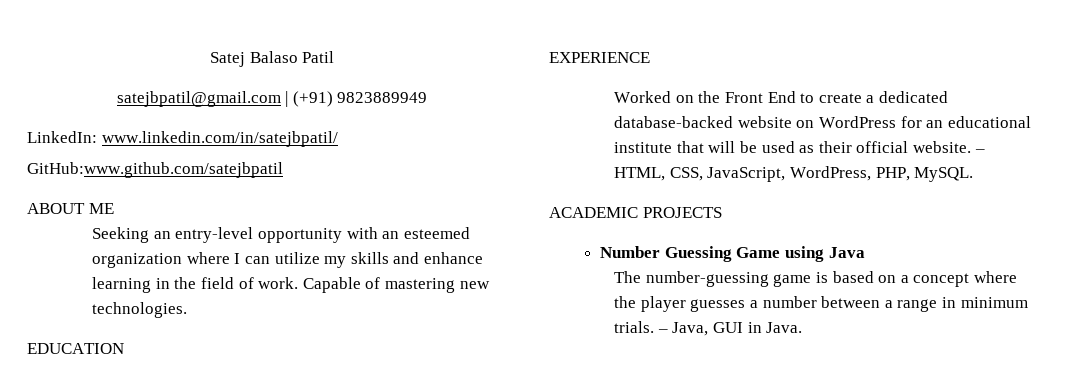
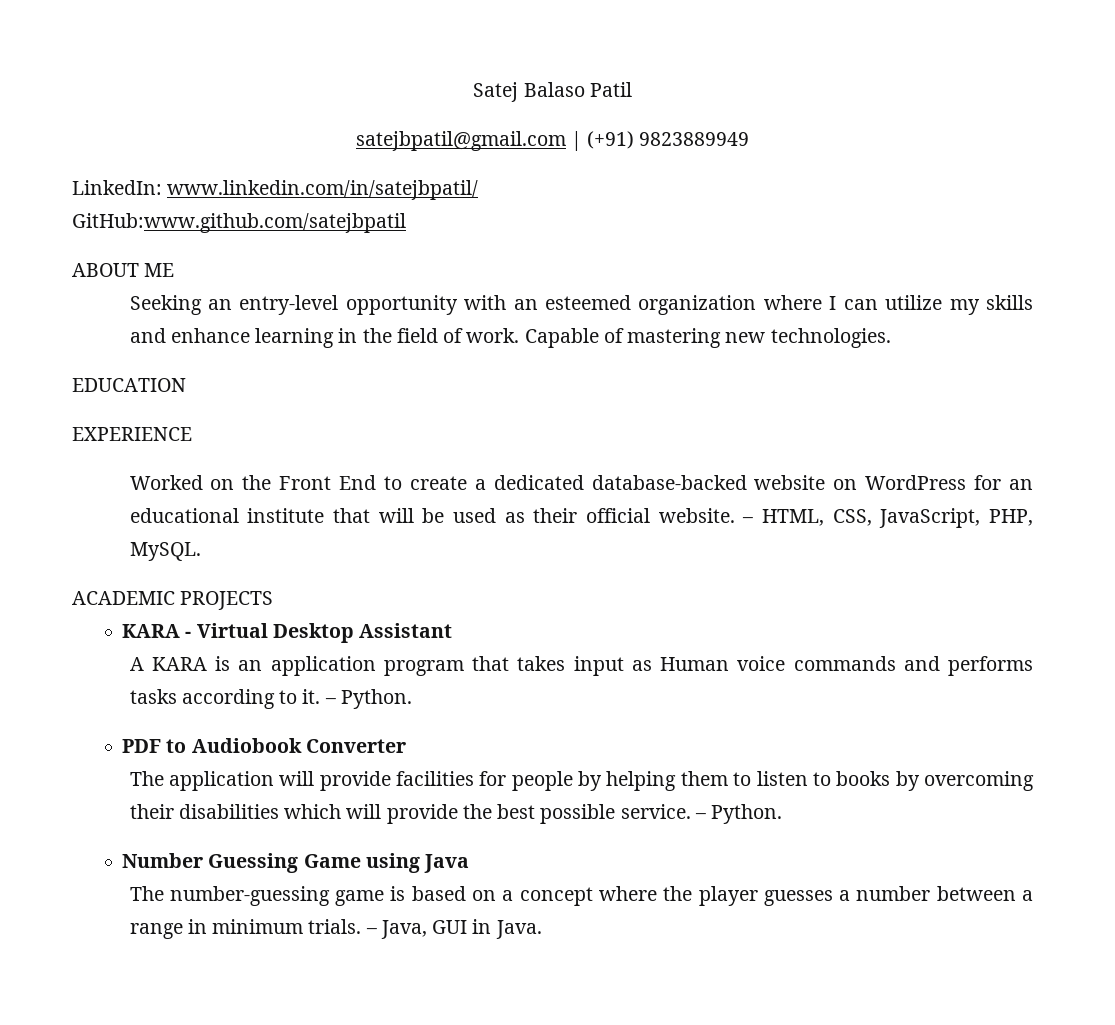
[789,166,871,181] WordPress, -> (981, 518) none
(722, 212) none -> [122,623,453,643] [129,656,1033,676] [129,689,412,709] [122,738,407,753] [129,771,1035,791] [129,804,783,824] // KARA - Virtual Desktop Assistant // A KARA is an application program that takes input as Human voice commands and performs tasks according to it. – Python. // PDF to Audiobook Converter // The application will provide facilities for people by helping them to listen to books by overcoming their disabilities which will provide the best possible service. – Python.

